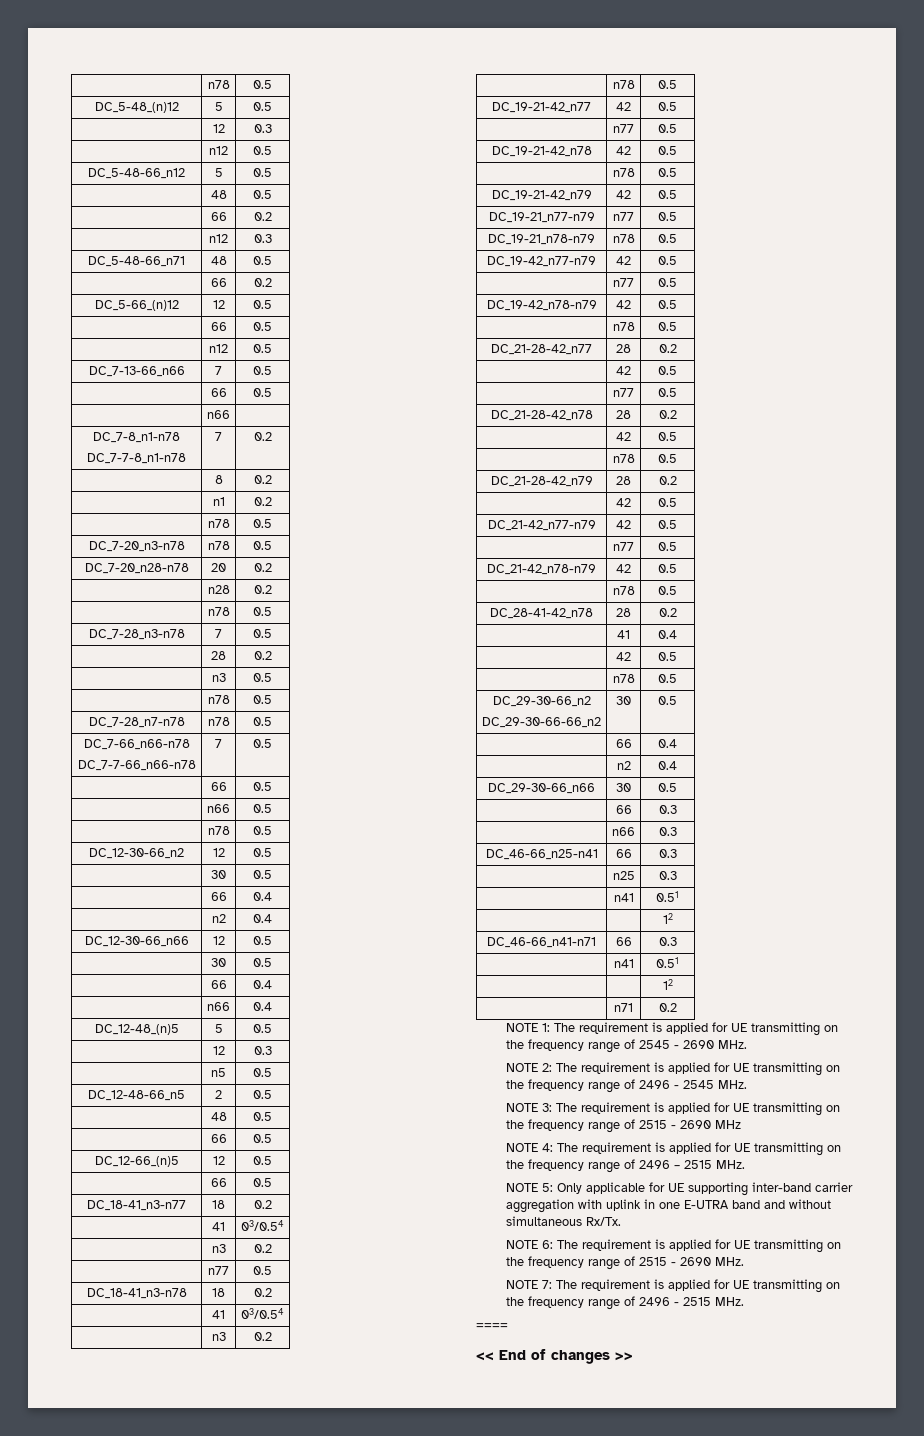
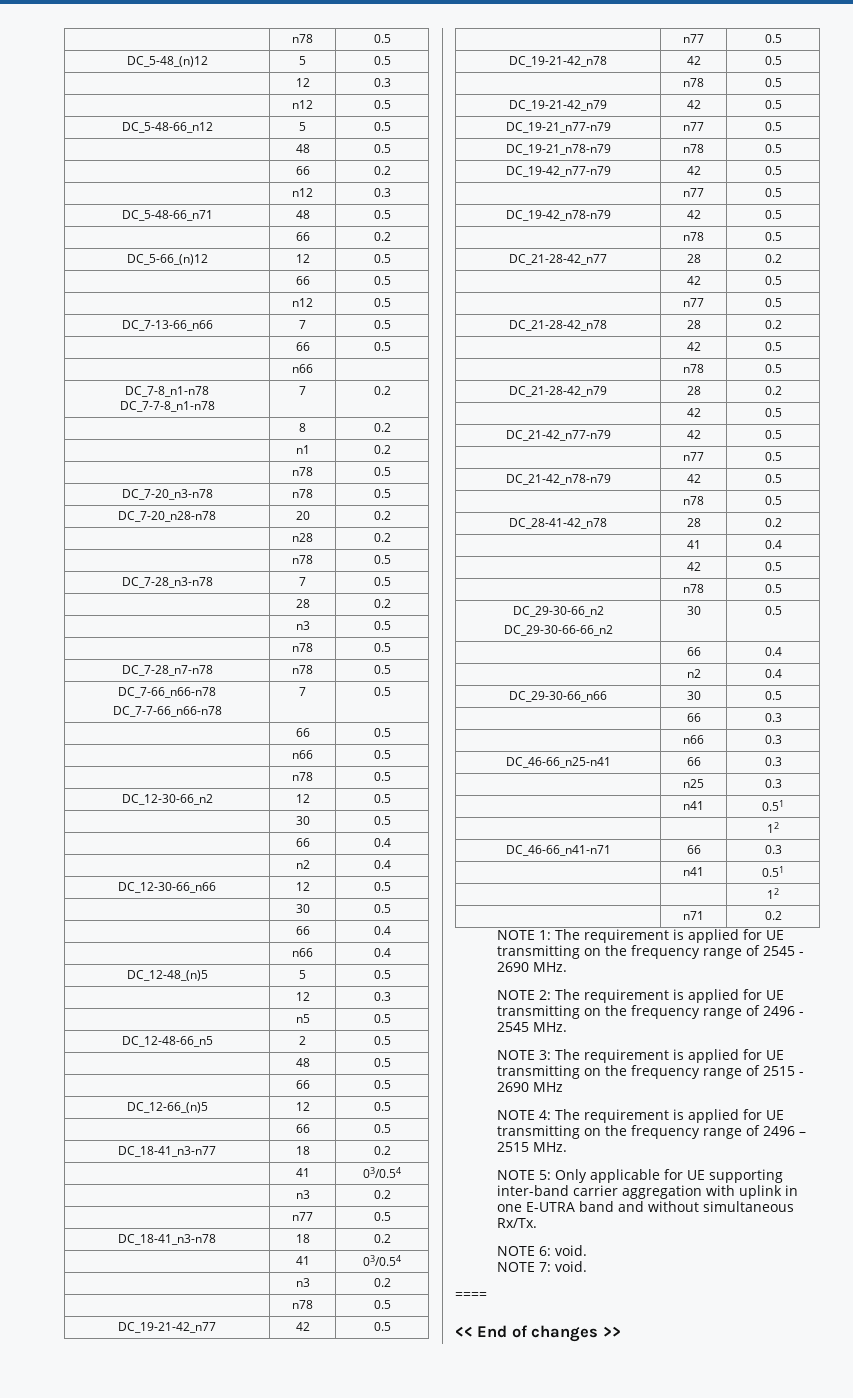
[556,1239,841,1253] [505,1256,744,1270] [505,1279,840,1293] [505,1296,744,1310] The requirement is applied for UE transmitting on the frequency range of 2515 - 2690 MHz. // NOTE 7: The requirement is applied for UE transmitting on the frequency range of 2496 - 2515 MHz. -> [554,1245,587,1256] [496,1261,587,1272] void. // NOTE 7: void.

